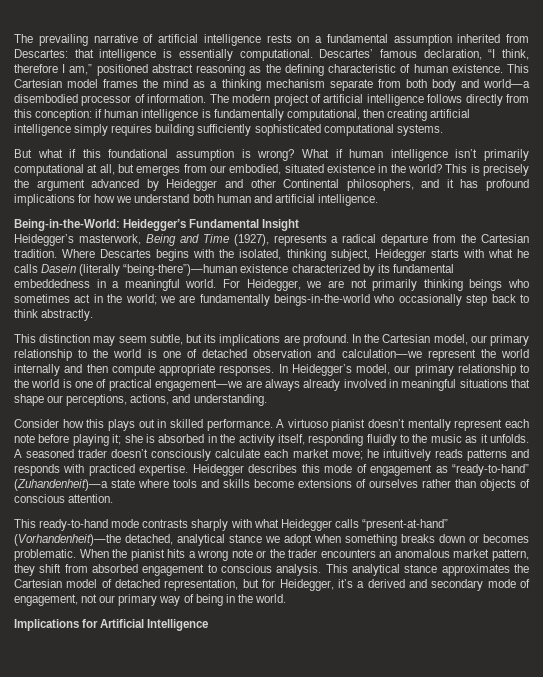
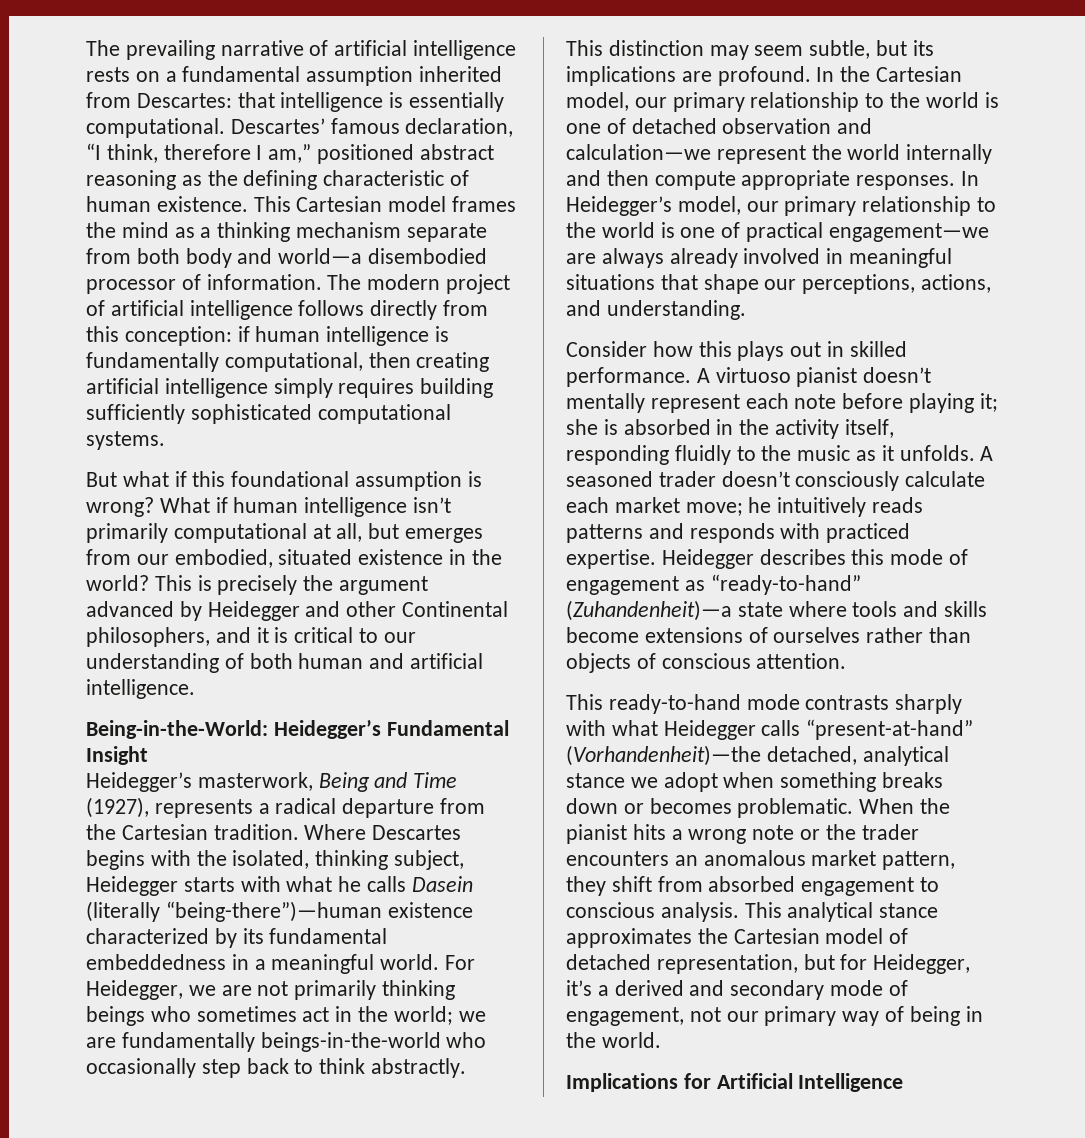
[460,179,529,191] [14,194,190,206] has profound implications for how we understand -> [274,627,416,643] [86,653,244,673] is critical to our understanding of

